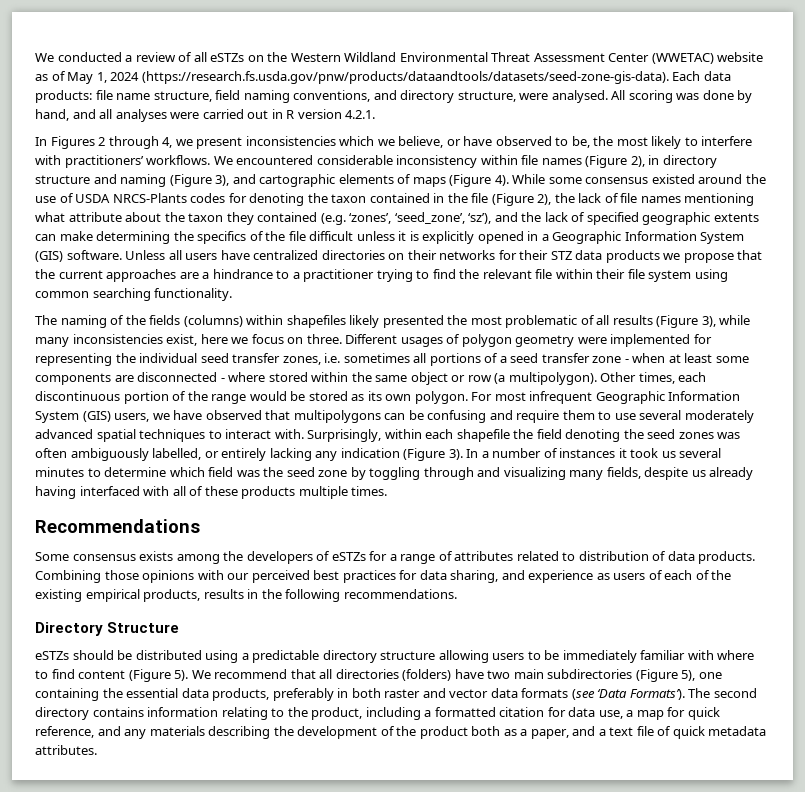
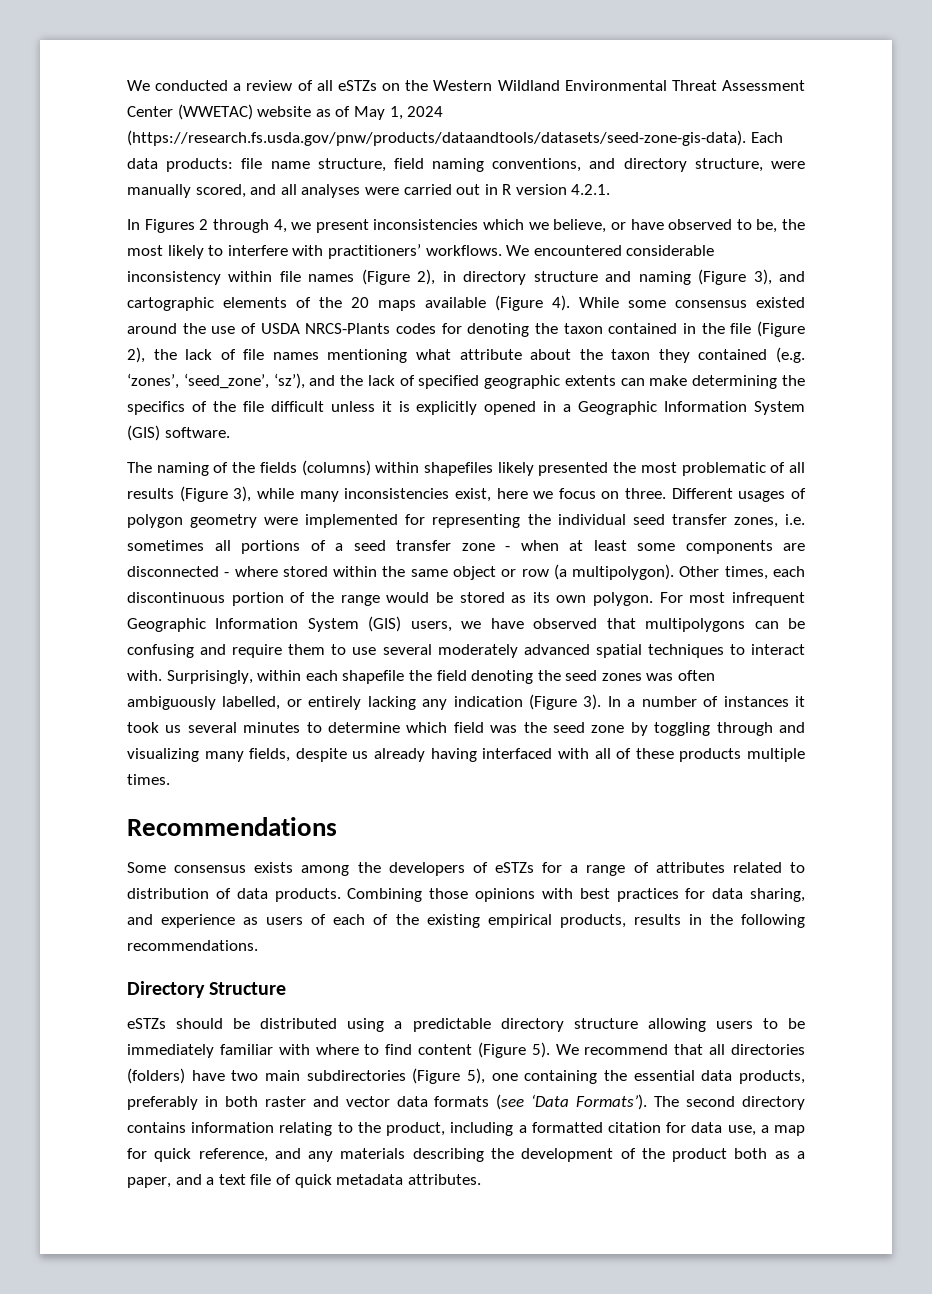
[551,90,753,103] [35,109,69,121] analysed. All scoring was done by hand, -> [127,184,246,198] manually scored,
[412,177,446,187] maps -> [319,297,486,311] the 20 maps available
[125,250,763,263] [35,269,728,282] [35,288,233,301] Unless all users have centralized directories on their networks for their STZ data products we propose that the current approaches are a hindrance to a practitioner trying to find the relevant file within their file system using common searching functionality. -> (230, 432) none
[227,570,310,583] our perceived -> (573, 893) none

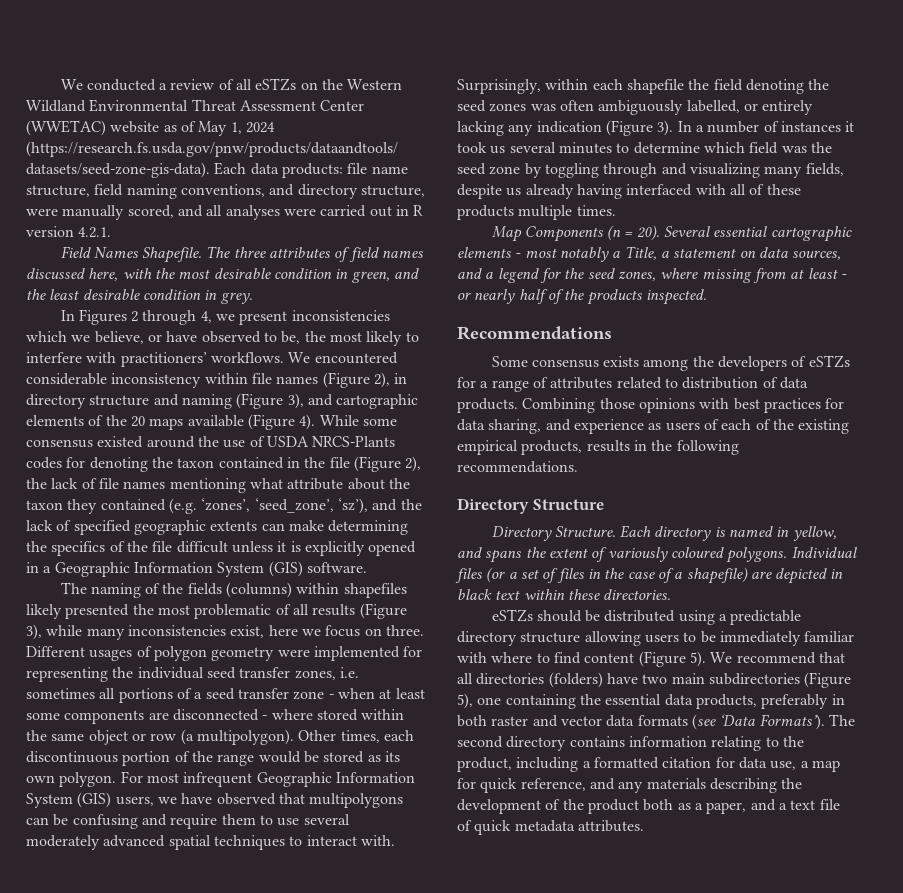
(611, 189) none -> [60,246,425,263] [26,268,419,283] [26,289,253,304] // Field Names Shapefile. The three attributes of field names discussed here, with the most desirable condition in green, and the least desirable condition in grey.
(170, 779) none -> [491,225,852,242] [457,246,842,262] [457,268,847,283] [457,289,707,305] // Map Components (n = 20). Several essential cartographic elements - most notably a Title, a statement on data sources, and a legend for the seed zones, where missing from at least - or nearly half of the products inspected.
(287, 988) none -> [491,525,837,541] [457,547,857,563] [455,567,844,584] [457,589,672,600] // Directory Structure. Each directory is named in yellow, and spans the extent of variously coloured polygons. Individual files (or a set of files in the case of a shapefile) are depicted in black text within these directories.

